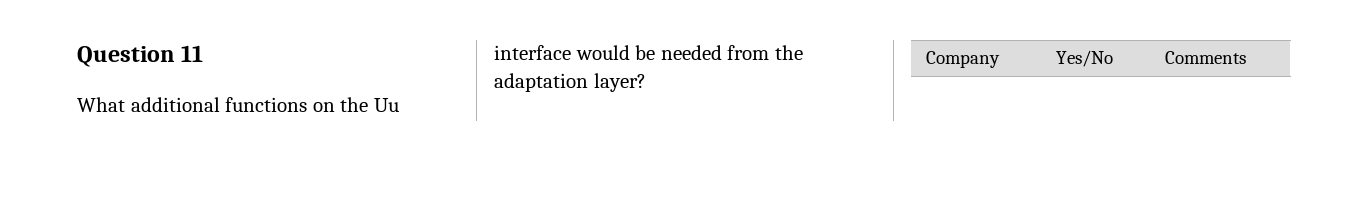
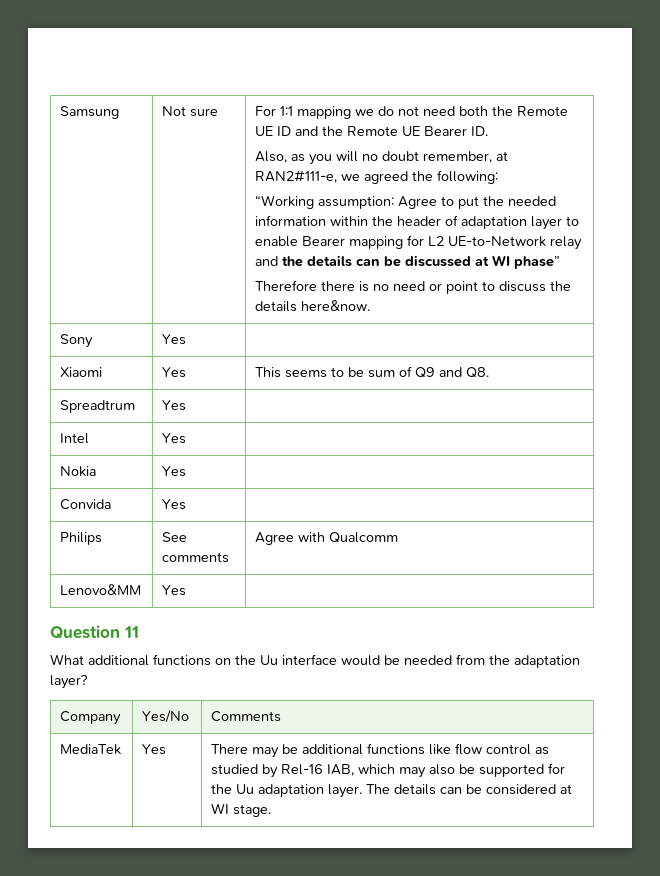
(77, 56) none -> [60,106,120,119] [162,106,219,117] [255,106,569,119] [255,126,489,136] [255,151,509,165] [255,170,499,184] [255,195,557,209] [255,215,580,230] [255,235,583,250] [255,255,561,269] [255,280,572,294] [255,300,371,312] [60,334,94,348] [162,334,187,345] [60,367,103,377] [162,367,187,378] [255,366,490,378] [60,400,136,413] [162,400,187,411] [60,433,90,444] [162,433,187,444] [60,466,97,477] [162,466,187,477] [60,499,112,510] [162,499,187,510] [60,532,103,545] [162,532,188,542] [162,552,230,563] [255,532,399,545] [60,584,142,595] [162,585,187,596] Samsung | Not sure | For 1:1 mapping we do not need both the Remote UE ID and the Remote UE Bearer ID. // Also, as you will no doubt remember, at RAN2#111-e, we agreed the following: // “Working assumption: Agree to put the needed information within the header of adaptation layer to enable Bearer mapping for L2 UE-to-Network relay and the details can be discussed at WI phase” // Therefore there is no need or point to discuss the details here&now. // Sony | Yes | // Xiaomi | Yes | This seems to be sum of Q9 and Q8. // Spreadtrum | Yes | // Intel | Yes | // Nokia | Yes | // Convida | Yes | // Philips | See comments | Agree with Qualcomm // Lenovo&MM | Yes | //
(1246, 57) none -> [60,744,122,755] [142,744,167,755] [211,743,550,758] [211,763,566,778] [211,784,573,798] [211,803,272,817] // MediaTek | Yes | There may be additional functions like flow control as studied by Rel-16 IAB, which may also be supported for the Uu adaptation layer. The details can be considered at WI stage.

